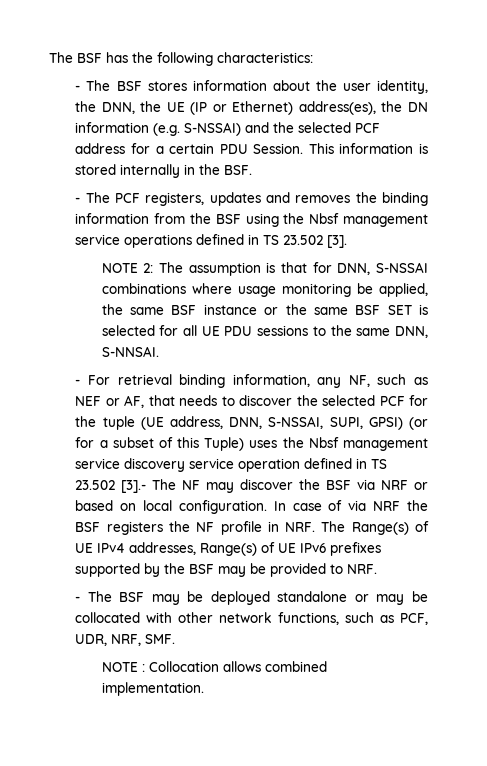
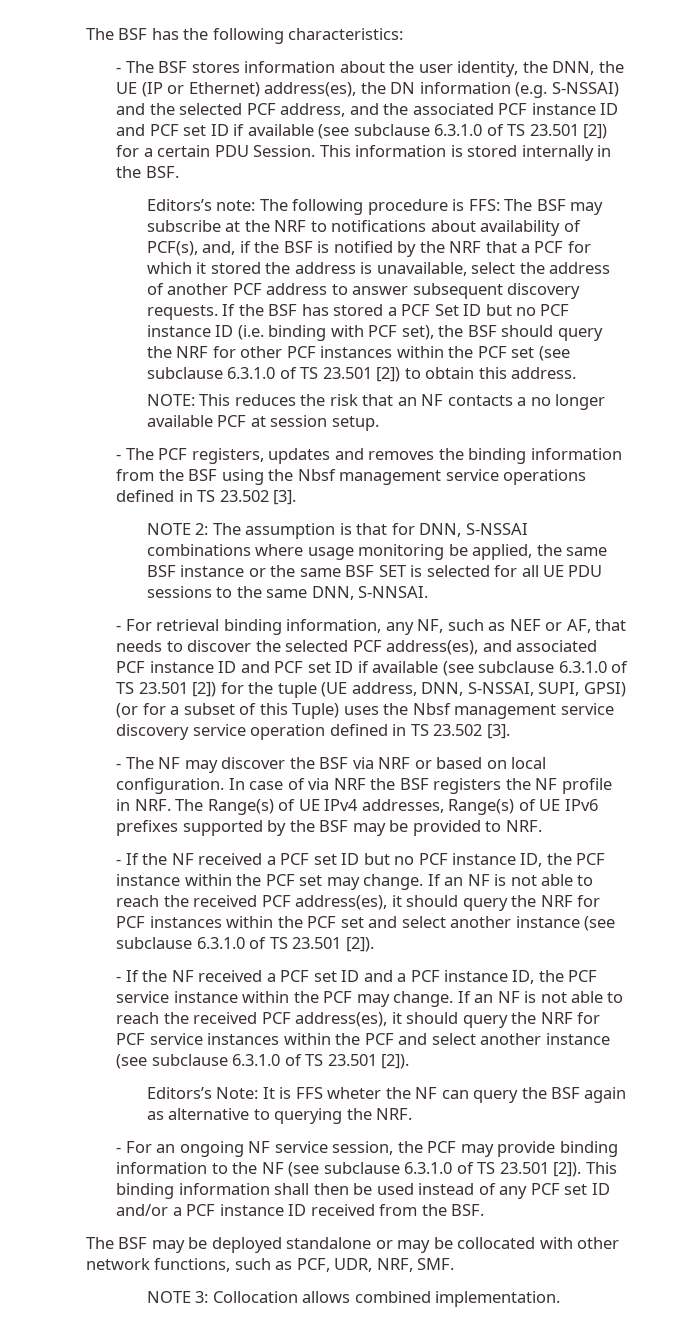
[75,143,126,154] address -> [280,103,619,117] [116,124,607,139] address, and the associated PCF instance ID and PCF set ID if available (see subclause 6.3.1.0 of TS 23.501 [2])
(253, 170) none -> [146,199,604,215] [146,220,581,236] [146,241,591,257] [146,262,611,276] [146,283,581,299] [146,304,570,320] [146,325,603,341] [146,346,570,361] [146,367,577,382] [146,394,605,410] [146,415,379,431] // Editors’s note: The following procedure is FFS: The BSF may subscribe at the NRF to notifications about availability of PCF(s), and, if the BSF is notified by the NRF that a PCF for which it stored the address is unavailable, select the address of another PCF address to answer subsequent discovery requests. If the BSF has stored a PCF Set ID but no PCF instance ID (i.e. binding with PCF set), the BSF should query the NRF for other PCF instances within the PCF set (see subclause 6.3.1.0 of TS 23.501 [2]) to obtain this address. // NOTE: This reduces the risk that an NF contacts a no longer available PCF at session setup.
(405, 401) none -> [386,640,598,655] [116,661,628,676] [116,682,217,697] address(es), and associated PCF instance ID and PCF set ID if available (see subclause 6.3.1.0 of TS 23.501 [2])
[121,480,147,493] [3].- -> [486,724,510,739] [116,763,122,769] [3]. // -
(81, 599) none -> [125,853,606,867] [116,874,594,890] [116,895,601,911] [116,916,616,931] [116,937,374,952] [116,970,598,984] [116,991,624,1007] [116,1012,601,1028] [116,1033,610,1045] [116,1054,410,1069] [146,1087,627,1103] [146,1108,413,1124] [116,1141,618,1157] [116,1162,617,1177] [116,1183,610,1199] [116,1204,485,1216] If the NF received a PCF set ID but no PCF instance ID, the PCF instance within the PCF set may change. If an NF is not able to reach the received PCF address(es), it should query the NRF for PCF instances within the PCF set and select another instance (see subclause 6.3.1.0 of TS 23.501 [2]). // - If the NF received a PCF set ID and a PCF instance ID, the PCF service instance within the PCF may change. If an NF is not able to reach the received PCF address(es), it should query the NRF for PCF service instances within the PCF and select another instance (see subclause 6.3.1.0 of TS 23.501 [2]). // Editors’s Note: It is FFS wheter the NF can query the BSF again as alternative to querying the NRF. // - For an ongoing NF service session, the PCF may provide binding information to the NF (see subclause 6.3.1.0 of TS 23.501 [2]). This binding information shall then be used instead of any PCF set ID and/or a PCF instance ID received from the BSF. //
[141,664,145,672] : -> [195,1291,209,1303] 3:

